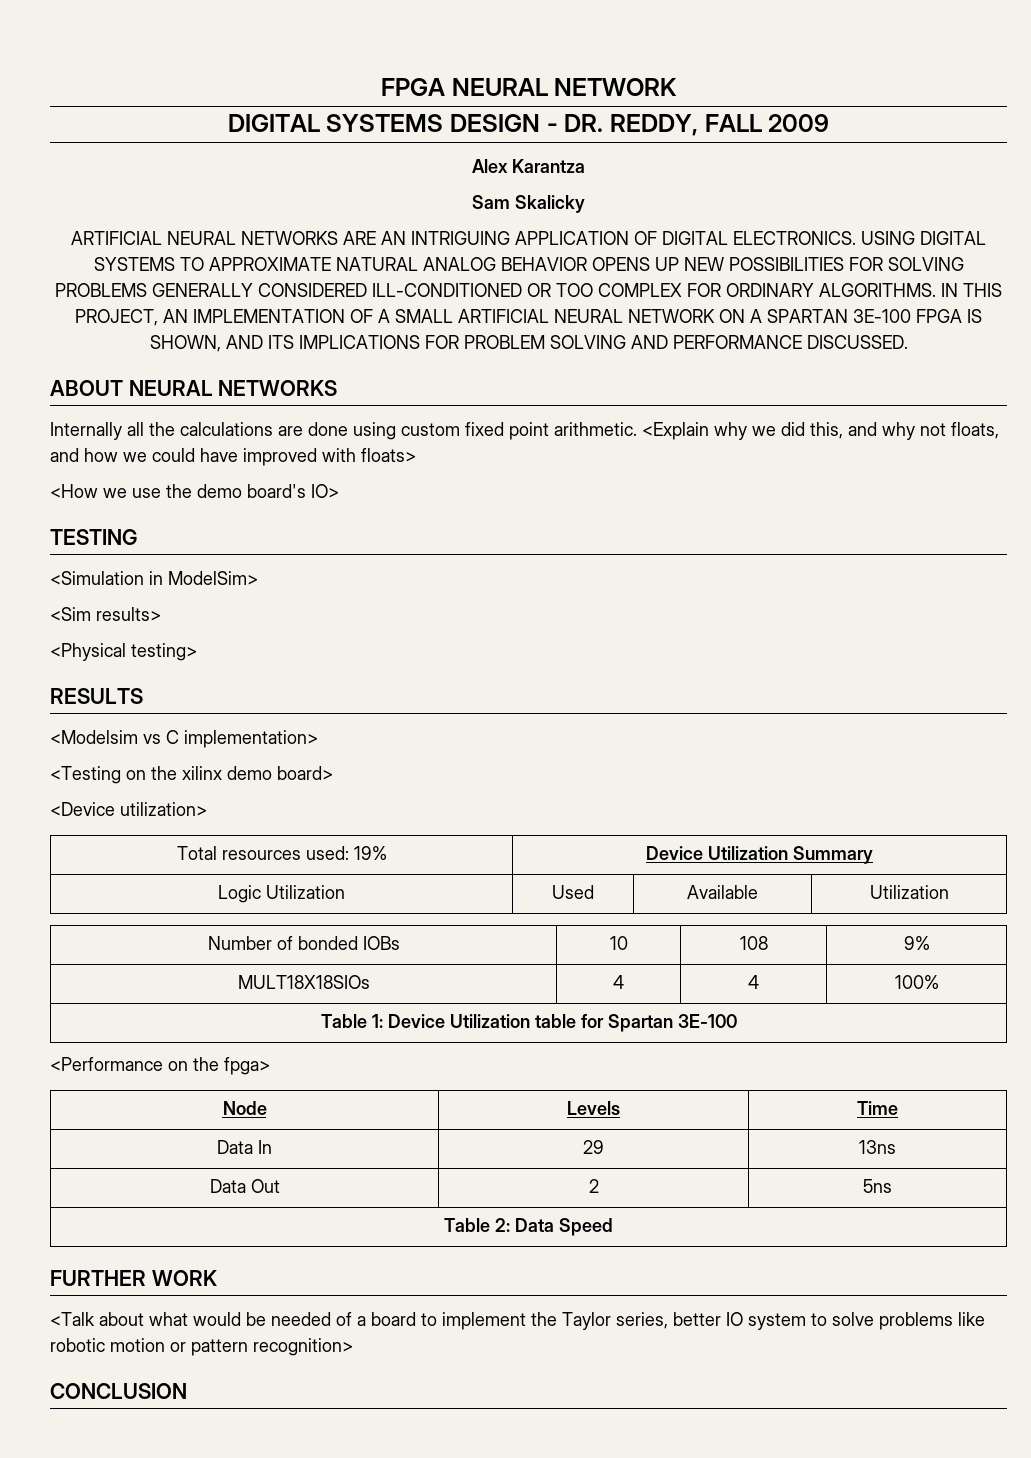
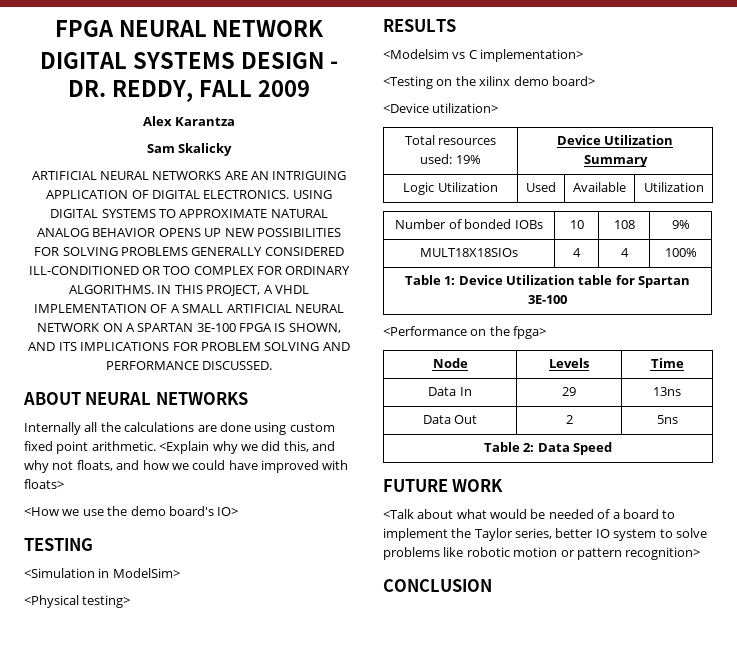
[163,309,188,323] AN -> [263,285,309,294] A VHDL
[50,607,161,621] // <Sim results> -> (180, 573) none
[50,1270,146,1286] FURTHER -> [383,479,448,492] FUTURE

